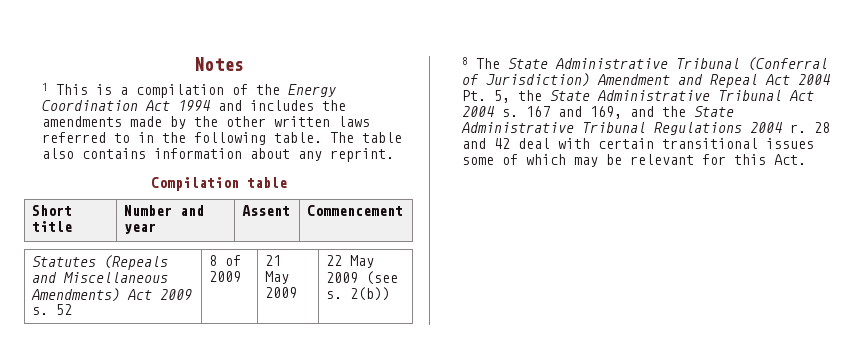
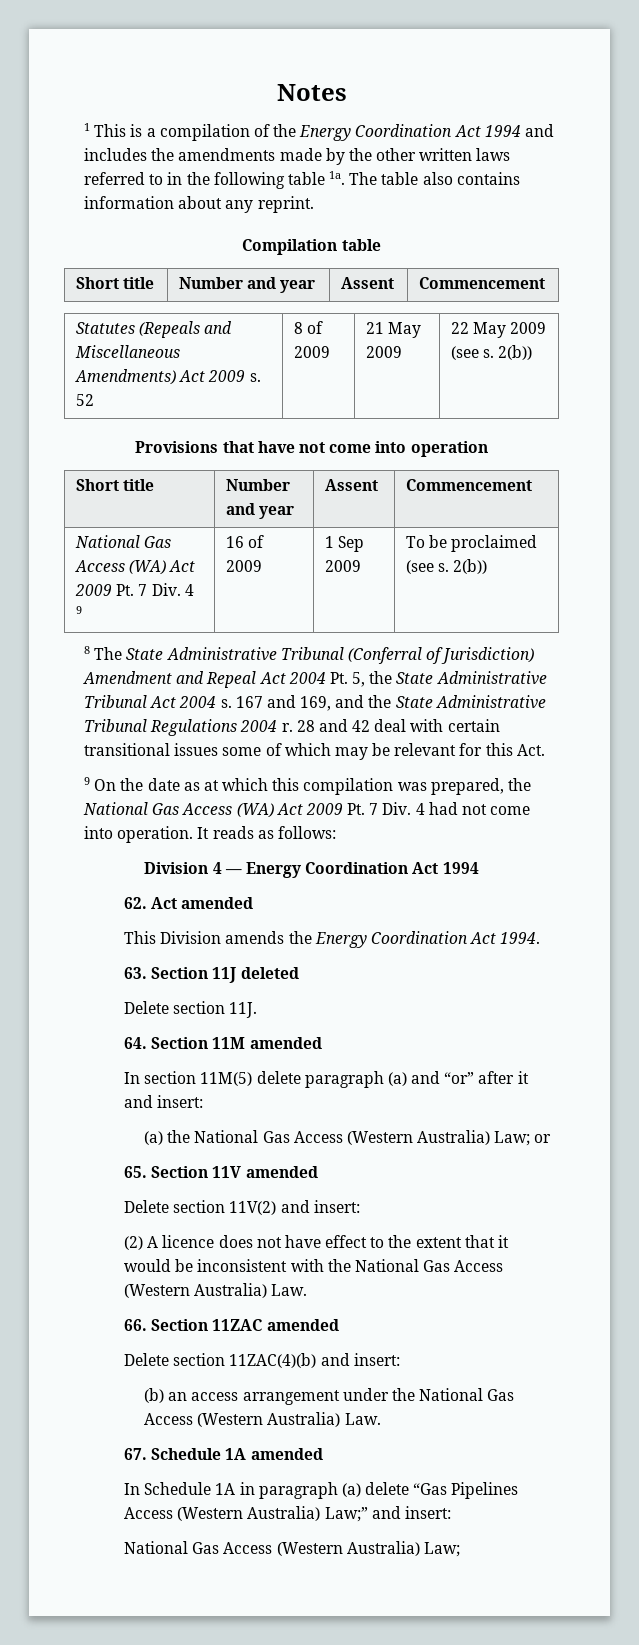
[273,132,322,143] table. -> [287,171,346,185] table 1a.
(390, 294) none -> [135,441,488,457] [75,479,155,491] [225,479,290,491] [225,503,295,519] [324,479,378,491] [405,479,532,491] [74,535,172,548] [74,560,196,575] [74,583,194,596] [75,606,82,614] [225,535,265,548] [225,560,262,572] [324,536,365,552] [324,560,361,572] [405,535,538,552] [405,559,488,574] // Provisions that have not come into operation // Short title | Number and year | Assent | Commencement // National Gas Access (WA) Act 2009 Pt. 7 Div. 4 9 | 16 of 2009 | 1 Sep 2009 | To be proclaimed (see s. 2(b))
(806, 159) none -> [83,777,532,795] [82,802,531,818] [83,826,336,843] [144,862,479,878] [123,897,254,909] [123,931,541,948] [123,967,299,983] [123,1001,258,1018] [123,1037,322,1049] [123,1071,529,1088] [123,1095,204,1108] [143,1130,552,1146] [123,1166,318,1178] [123,1200,360,1215] [123,1235,510,1250] [123,1259,504,1272] [123,1283,308,1298] [123,1319,339,1331] [123,1353,400,1368] [143,1388,515,1405] [143,1412,381,1427] [123,1448,323,1460] [123,1482,519,1499] [123,1506,451,1522] [123,1541,460,1557] // 9 On the date as at which this compilation was prepared, the National Gas Access (WA) Act 2009 Pt. 7 Div. 4 had not come into operation. It reads as follows: // Division 4 — Energy Coordination Act 1994 // 62. Act amended // This Division amends the Energy Coordination Act 1994. // 63. Section 11J deleted // Delete section 11J. // 64. Section 11M amended // In section 11M(5) delete paragraph (a) and “or” after it and insert: // (a) the National Gas Access (Western Australia) Law; or // 65. Section 11V amended // Delete section 11V(2) and insert: // (2) A licence does not have effect to the extent that it would be inconsistent with the National Gas Access (Western Australia) Law. // 66. Section 11ZAC amended // Delete section 11ZAC(4)(b) and insert: // (b) an access arrangement under the National Gas Access (Western Australia) Law. // 67. Schedule 1A amended // In Schedule 1A in paragraph (a) delete “Gas Pipelines Access (Western Australia) Law;” and insert: // National Gas Access (Western Australia) Law;

